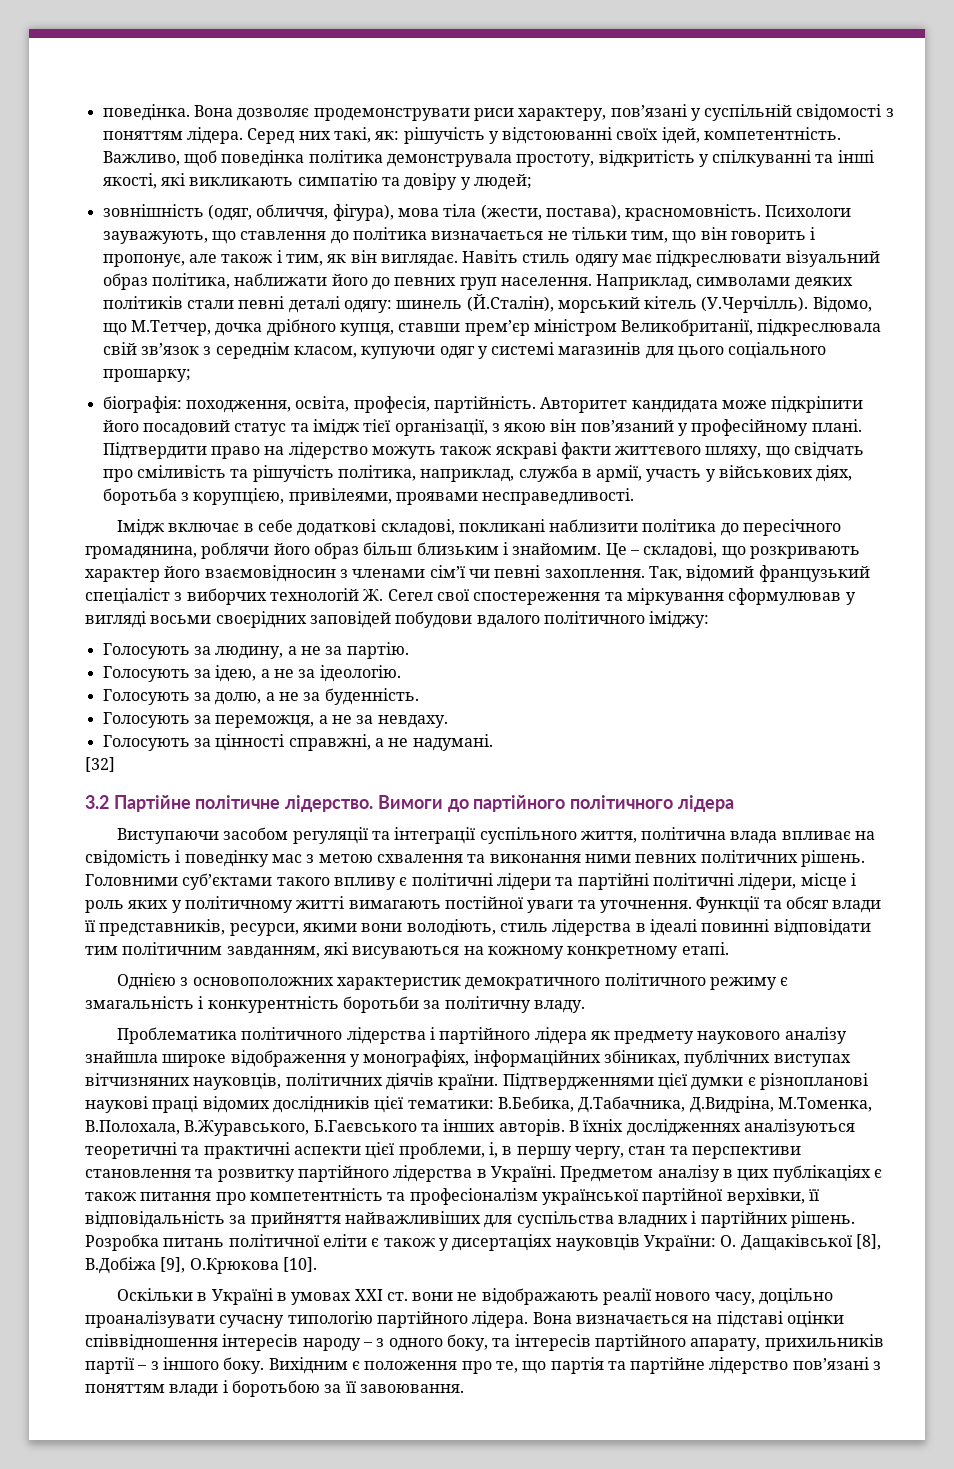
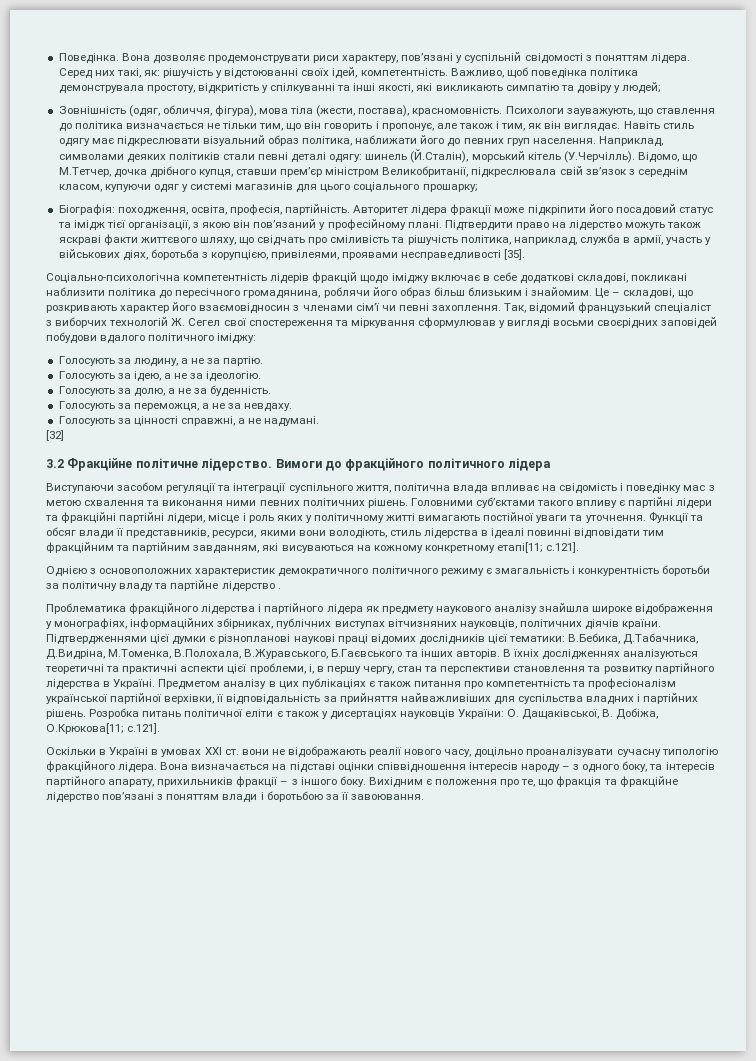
[102,104,190,121] поведінка. -> [58,53,119,64] Поведінка.
[102,204,204,217] зовнішність -> [58,106,126,114] Зовнішність
[102,396,182,413] біографія: -> [58,204,115,215] Біографія:
[631,400,718,413] кандидата -> [411,204,493,216] лідера фракції
[482,488,635,505] [116,519,165,536] несправедливості. // Імідж -> [401,249,526,261] [46,272,429,284] несправедливості [35]. // Соціально-психологічна компетентність лідерів фракцій щодо іміджу
[113,795,191,812] Партійне -> [67,458,133,471] Фракційне
[473,795,566,812] партійного -> [345,458,425,471] фракційного
[411,873,493,886] політичні -> [628,497,674,508] партійні
[577,873,734,890] партійні політичні -> [61,512,165,523] фракційні партійні
[122,942,223,955] політичним -> [46,542,191,553] фракційним та партійним
[681,942,729,955] етапі. -> [496,542,580,553] етапі[11; с.121].
[533,1000,585,1013] владу. -> [119,580,281,592] владу та партійне лідерство .
[241,1027,343,1040] політичного -> [129,603,199,614] фракційного
[603,1050,680,1066] збіниках, -> [217,618,274,629] збірниках,
[740,1234,881,1251] [85,1257,317,1274] Дащаківської [8], В.Добіжа [9], О.Крюкова [10]. -> [522,708,659,720] [46,723,161,734] Дащаківської, В. Добіжа, О.Крюкова[11; с.121].
[376,1311,468,1328] партійного -> [46,761,115,772] фракційного
[85,1357,134,1374] партії -> [236,776,279,787] фракції
[550,1357,706,1374] партія та партійне -> [556,776,678,787] фракція та фракційне

